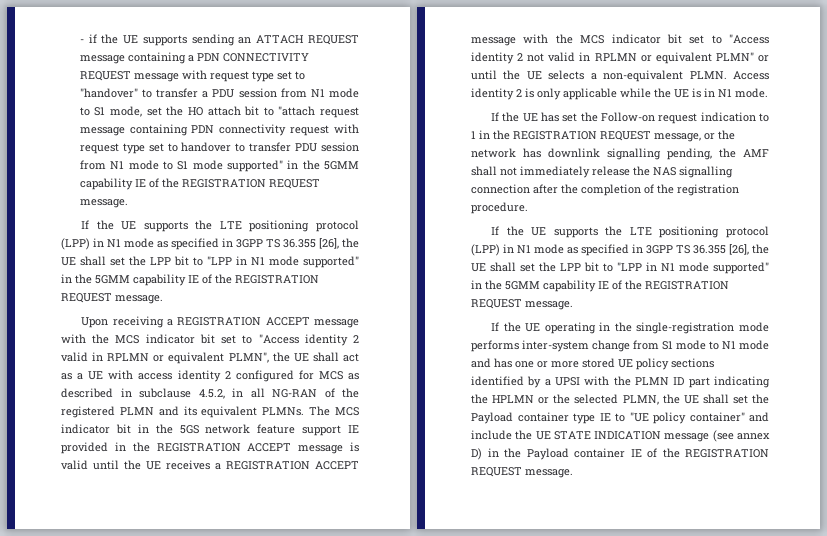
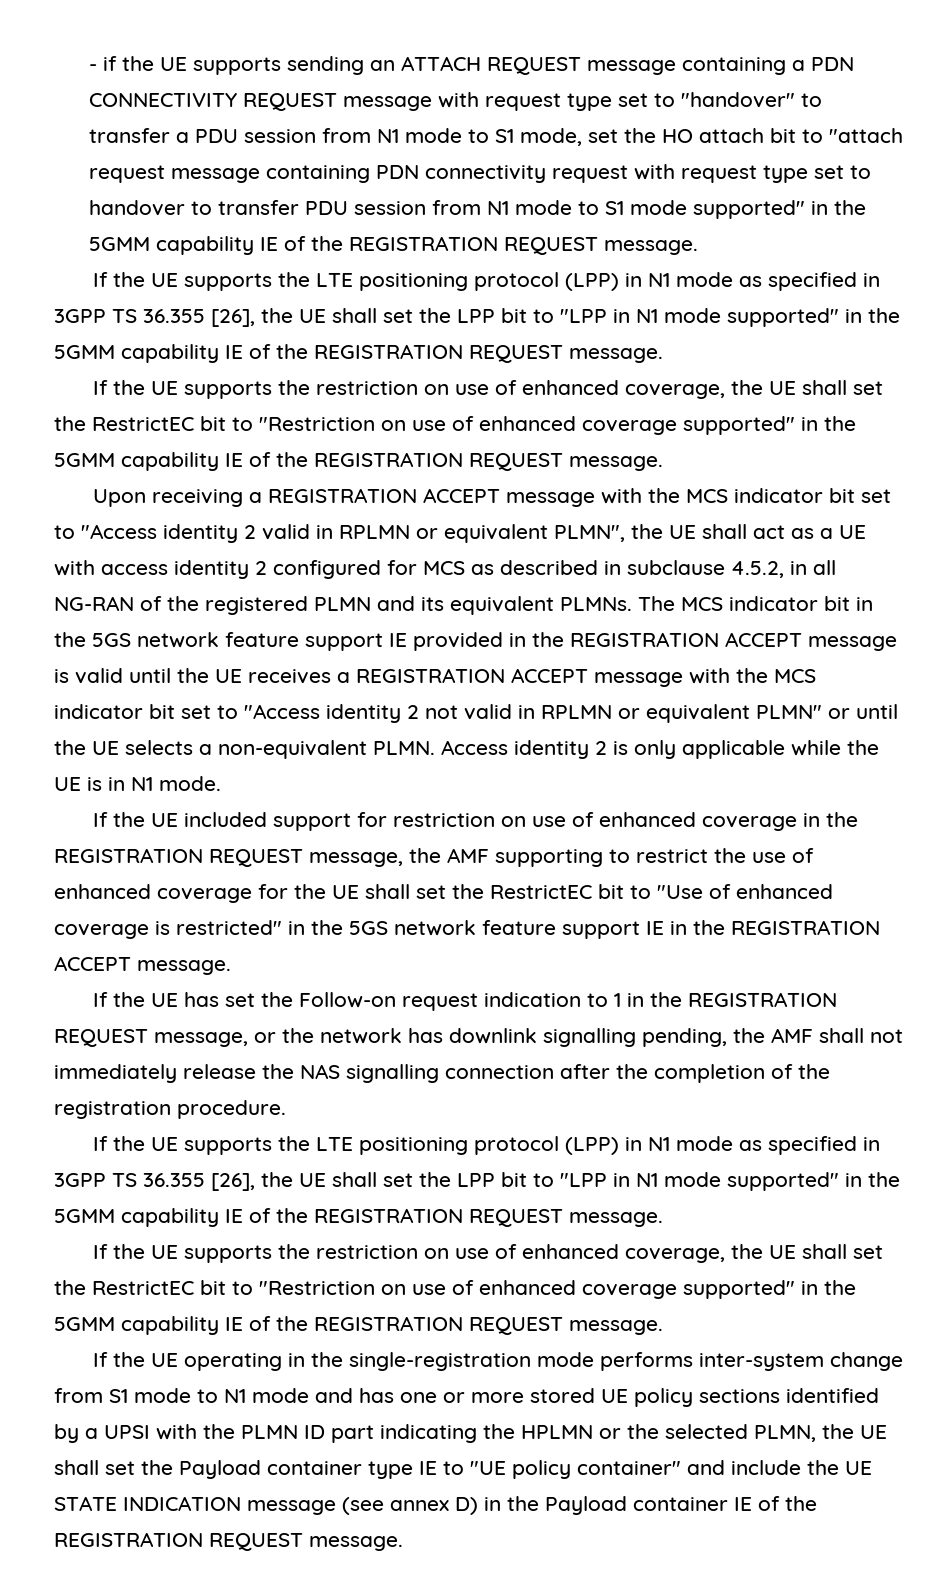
(163, 299) none -> [93,380,884,399] [54,416,856,435] [54,452,663,471] // If the UE supports the restriction on use of enhanced coverage, the UE shall set the RestrictEC bit to "Restriction on use of enhanced coverage supported" in the 5GMM capability IE of the REGISTRATION REQUEST message.
(768, 93) none -> [93,812,859,831] [54,848,814,867] [54,884,833,903] [54,920,880,939] [54,956,231,975] // If the UE included support for restriction on use of enhanced coverage in the REGISTRATION REQUEST message, the AMF supporting to restrict the use of enhanced coverage for the UE shall set the RestrictEC bit to "Use of enhanced coverage is restricted" in the 5GS network feature support IE in the REGISTRATION ACCEPT message.
(573, 305) none -> [93,1244,884,1263] [54,1280,856,1299] [54,1316,663,1335] // If the UE supports the restriction on use of enhanced coverage, the UE shall set the RestrictEC bit to "Restriction on use of enhanced coverage supported" in the 5GMM capability IE of the REGISTRATION REQUEST message.

